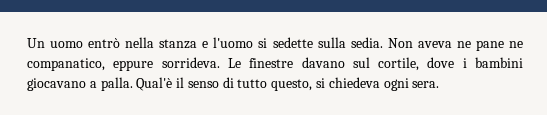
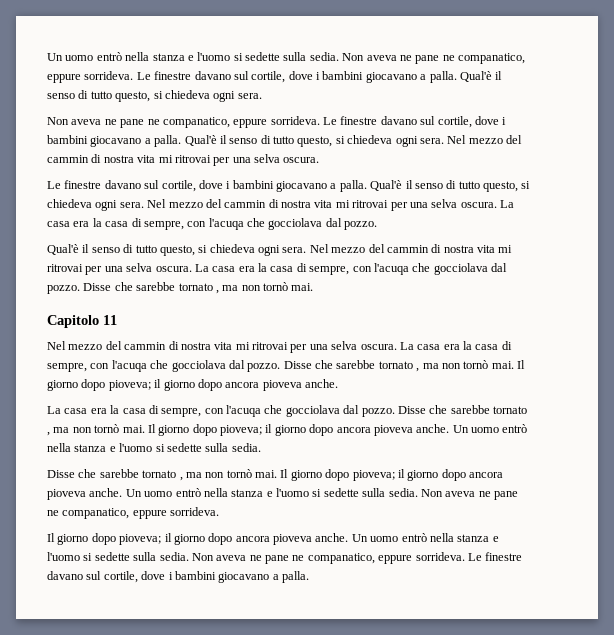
(440, 84) none -> [47,116,507,128] [47,135,522,147] [47,154,320,166] [47,180,531,192] [47,199,514,211] [47,218,378,230] [47,244,513,256] [47,263,507,275] [47,282,314,294] [47,315,117,328] [47,341,512,353] [47,360,525,372] [47,379,338,391] [47,405,527,417] [47,424,528,436] [47,443,261,452] [47,469,503,481] [47,488,518,500] [47,507,220,519] [47,533,499,545] [47,552,523,564] [47,571,309,583] // Non aveva ne pane ne companatico, eppure sorrideva. Le finestre davano sul cortile, dove i bambini giocavano a palla. Qual'è il senso di tutto questo, si chiedeva ogni sera. Nel mezzo del cammin di nostra vita mi ritrovai per una selva oscura. // Le finestre davano sul cortile, dove i bambini giocavano a palla. Qual'è il senso di tutto questo, si chiedeva ogni sera. Nel mezzo del cammin di nostra vita mi ritrovai per una selva oscura. La casa era la casa di sempre, con l'acuqa che gocciolava dal pozzo. // Qual'è il senso di tutto questo, si chiedeva ogni sera. Nel mezzo del cammin di nostra vita mi ritrovai per una selva oscura. La casa era la casa di sempre, con l'acuqa che gocciolava dal pozzo. Disse che sarebbe tornato , ma non tornò mai. // Capitolo 11 // Nel mezzo del cammin di nostra vita mi ritrovai per una selva oscura. La casa era la casa di sempre, con l'acuqa che gocciolava dal pozzo. Disse che sarebbe tornato , ma non tornò mai. Il giorno dopo pioveva; il giorno dopo ancora pioveva anche. // La casa era la casa di sempre, con l'acuqa che gocciolava dal pozzo. Disse che sarebbe tornato , ma non tornò mai. Il giorno dopo pioveva; il giorno dopo ancora pioveva anche. Un uomo entrò nella stanza e l'uomo si sedette sulla sedia. // Disse che sarebbe tornato , ma non tornò mai. Il giorno dopo pioveva; il giorno dopo ancora pioveva anche. Un uomo entrò nella stanza e l'uomo si sedette sulla sedia. Non aveva ne pane ne companatico, eppure sorrideva. // Il giorno dopo pioveva; il giorno dopo ancora pioveva anche. Un uomo entrò nella stanza e l'uomo si sedette sulla sedia. Non aveva ne pane ne companatico, eppure sorrideva. Le finestre davano sul cortile, dove i bambini giocavano a palla.

